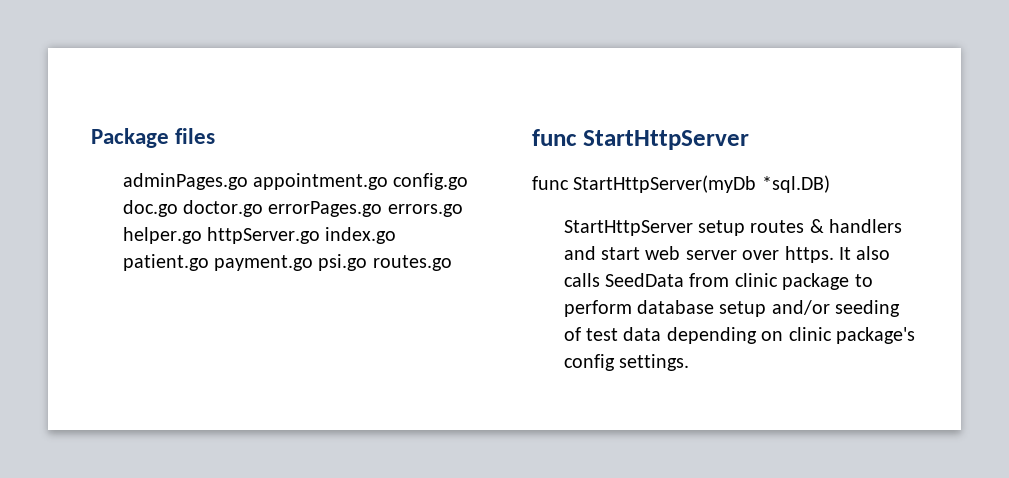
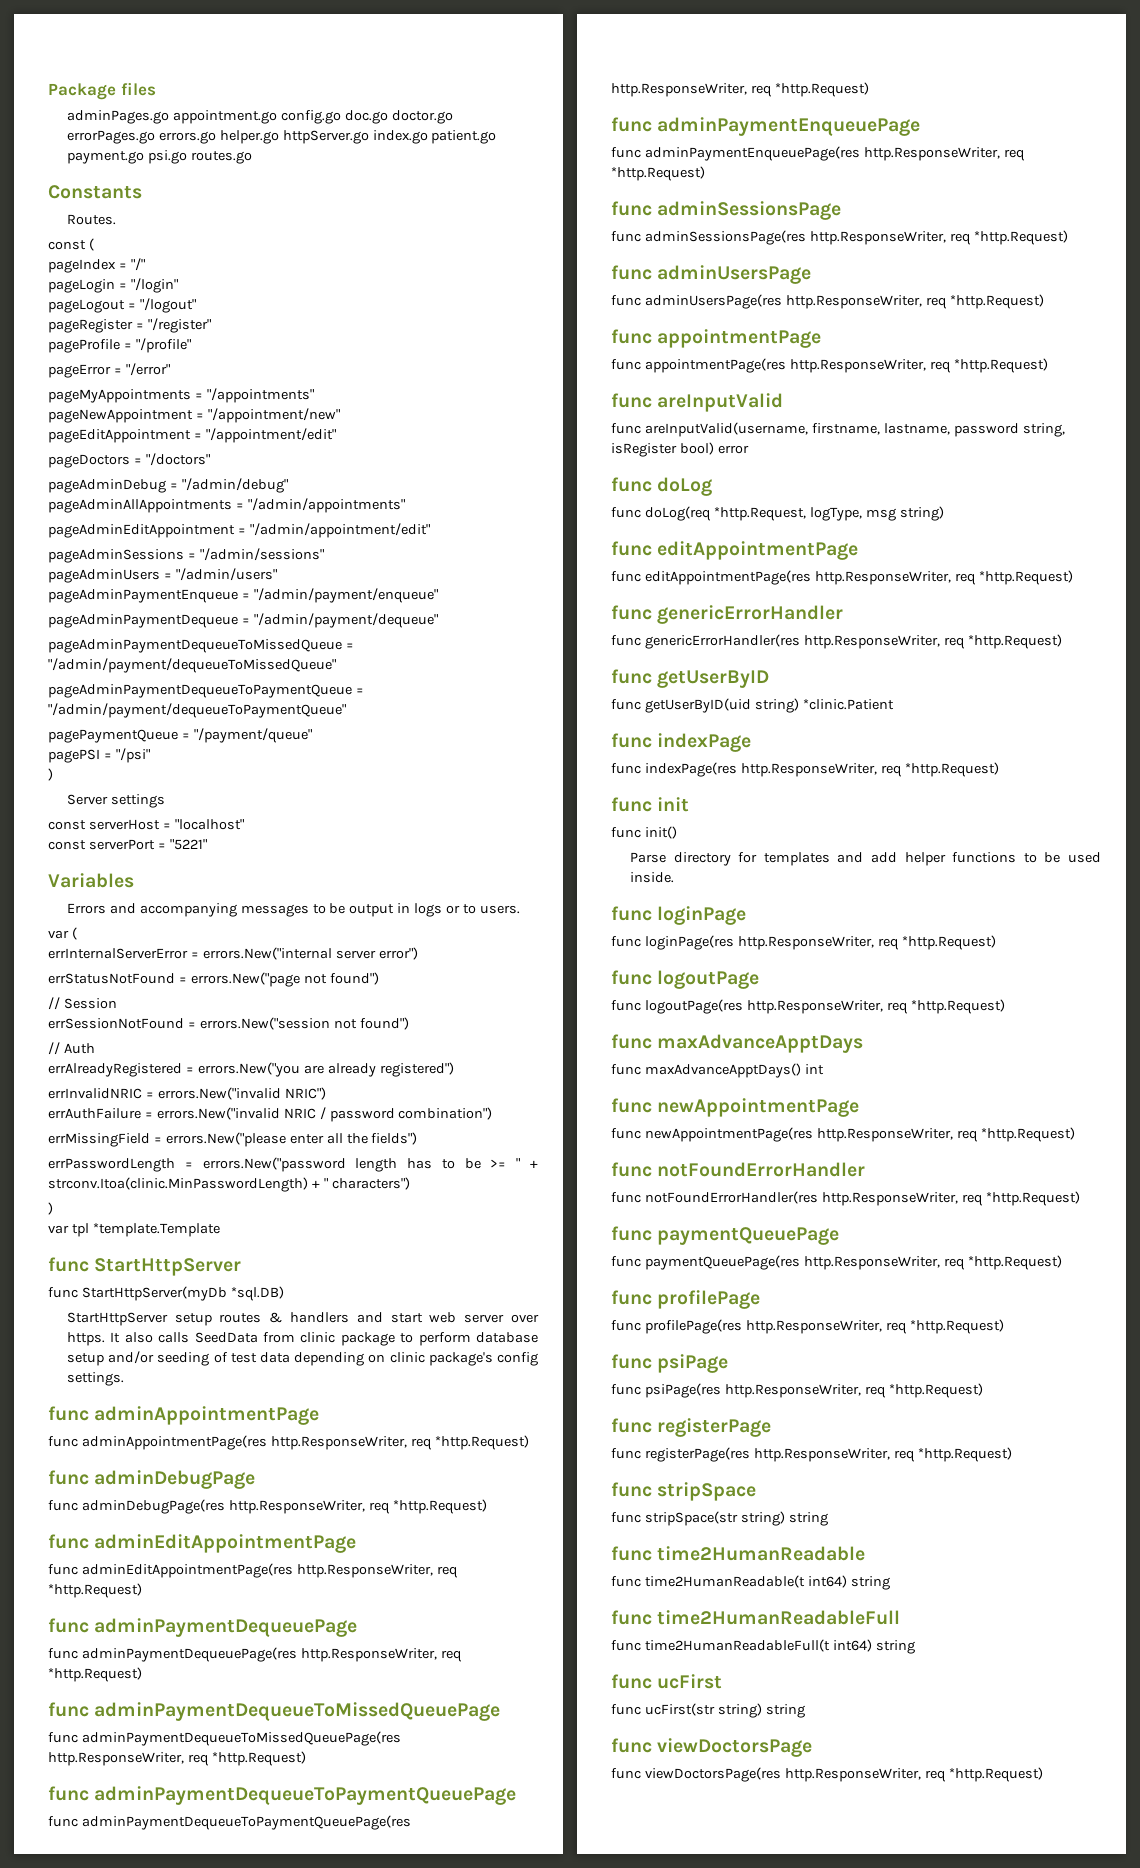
(452, 263) none -> [48,185,142,199] [66,214,116,225] [48,238,94,251] [48,258,145,273] [48,278,178,293] [48,298,196,313] [48,318,211,333] [48,338,191,353] [48,363,170,378] [48,388,314,403] [48,408,340,423] [48,428,336,443] [48,453,210,468] [48,478,288,493] [48,498,405,513] [48,523,430,538] [48,548,324,563] [48,568,277,583] [48,588,438,603] [48,613,438,628] [48,639,354,653] [48,658,336,673] [48,684,364,698] [48,703,346,718] [48,728,312,743] [48,748,150,763] [48,768,53,781] [66,794,165,808] [48,819,244,830] [48,839,207,850] [48,873,134,888] [66,903,520,917] [48,927,77,940] [48,947,418,960] [48,972,379,987] [48,997,117,1010] [48,1017,409,1030] [48,1042,95,1055] [48,1062,454,1077] [48,1087,326,1100] [48,1107,493,1122] [48,1132,418,1147] [48,1157,538,1172] [48,1177,410,1192] [48,1202,53,1215] [48,1223,220,1237] // Constants // Routes. // const ( // pageIndex = "/" // pageLogin = "/login" // pageLogout = "/logout" // pageRegister = "/register" // pageProfile = "/profile" // pageError = "/error" // pageMyAppointments = "/appointments" // pageNewAppointment = "/appointment/new" // pageEditAppointment = "/appointment/edit" // pageDoctors = "/doctors" // pageAdminDebug = "/admin/debug" // pageAdminAllAppointments = "/admin/appointments" // pageAdminEditAppointment = "/admin/appointment/edit" // pageAdminSessions = "/admin/sessions" // pageAdminUsers = "/admin/users" // pageAdminPaymentEnqueue = "/admin/payment/enqueue" // pageAdminPaymentDequeue = "/admin/payment/dequeue" // pageAdminPaymentDequeueToMissedQueue = "/admin/payment/dequeueToMissedQueue" // pageAdminPaymentDequeueToPaymentQueue = "/admin/payment/dequeueToPaymentQueue" // pagePaymentQueue = "/payment/queue" // pagePSI = "/psi" // ) // Server settings // const serverHost = "localhost" // const serverPort = "5221" // Variables // Errors and accompanying messages to be output in logs or to users. // var ( // errInternalServerError = errors.New("internal server error") // errStatusNotFound = errors.New("page not found") // // Session // errSessionNotFound = errors.New("session not found") // // Auth // errAlreadyRegistered = errors.New("you are already registered") // errInvalidNRIC = errors.New("invalid NRIC") // errAuthFailure = errors.New("invalid NRIC / password combination") // errMissingField = errors.New("please enter all the fields") // errPasswordLength = errors.New("password length has to be >= " + strconv.Itoa(clinic.MinPasswordLength) + " characters") // ) // var tpl *template.Template
(690, 362) none -> [48,1406,320,1425] [48,1435,529,1450] [48,1470,256,1489] [48,1499,487,1514] [48,1534,357,1553] [48,1563,458,1578] [48,1583,142,1598] [48,1618,358,1637] [48,1647,462,1662] [48,1667,142,1682] [48,1702,501,1721] [48,1731,401,1746] [48,1751,306,1766] [48,1786,517,1805] [48,1815,411,1830] [611,82,869,97] [611,117,921,136] [611,146,1025,161] [611,166,705,181] [611,201,842,220] [611,230,1068,245] [611,265,812,284] [611,294,1044,309] [611,329,822,348] [611,358,1048,373] [611,393,784,412] [611,422,1065,437] [611,442,749,457] [611,477,713,496] [611,506,944,521] [611,541,859,560] [611,570,1073,585] [611,605,844,624] [611,634,1062,649] [611,669,770,688] [611,698,894,713] [611,733,752,752] [611,762,999,777] [611,797,690,812] [611,826,677,839] [629,852,1101,866] [629,872,674,883] [611,906,747,925] [611,935,996,950] [611,970,760,989] [611,999,1005,1014] [611,1034,864,1053] [611,1063,824,1078] [611,1098,860,1117] [611,1127,1075,1142] [611,1162,866,1177] [611,1191,1080,1206] [611,1226,840,1245] [611,1255,1062,1270] [611,1290,761,1309] [611,1319,1004,1334] [611,1354,729,1373] [611,1383,983,1398] [611,1418,772,1437] [611,1447,1012,1462] [611,1482,757,1501] [611,1511,828,1526] [611,1546,866,1561] [611,1575,890,1590] [611,1610,901,1625] [611,1639,915,1654] [611,1674,723,1689] [611,1703,805,1718] [611,1738,813,1757] [611,1767,1043,1782] // func adminAppointmentPage // func adminAppointmentPage(res http.ResponseWriter, req *http.Request) // func adminDebugPage // func adminDebugPage(res http.ResponseWriter, req *http.Request) // func adminEditAppointmentPage // func adminEditAppointmentPage(res http.ResponseWriter, req *http.Request) // func adminPaymentDequeuePage // func adminPaymentDequeuePage(res http.ResponseWriter, req *http.Request) // func adminPaymentDequeueToMissedQueuePage // func adminPaymentDequeueToMissedQueuePage(res http.ResponseWriter, req *http.Request) // func adminPaymentDequeueToPaymentQueuePage // func adminPaymentDequeueToPaymentQueuePage(res http.ResponseWriter, req *http.Request) // func adminPaymentEnqueuePage // func adminPaymentEnqueuePage(res http.ResponseWriter, req *http.Request) // func adminSessionsPage // func adminSessionsPage(res http.ResponseWriter, req *http.Request) // func adminUsersPage // func adminUsersPage(res http.ResponseWriter, req *http.Request) // func appointmentPage // func appointmentPage(res http.ResponseWriter, req *http.Request) // func areInputValid // func areInputValid(username, firstname, lastname, password string, isRegister bool) error // func doLog // func doLog(req *http.Request, logType, msg string) // func editAppointmentPage // func editAppointmentPage(res http.ResponseWriter, req *http.Request) // func genericErrorHandler // func genericErrorHandler(res http.ResponseWriter, req *http.Request) // func getUserByID // func getUserByID(uid string) *clinic.Patient // func indexPage // func indexPage(res http.ResponseWriter, req *http.Request) // func init // func init() // Parse directory for templates and add helper functions to be used inside. // func loginPage // func loginPage(res http.ResponseWriter, req *http.Request) // func logoutPage // func logoutPage(res http.ResponseWriter, req *http.Request) // func maxAdvanceApptDays // func maxAdvanceApptDays() int // func newAppointmentPage // func newAppointmentPage(res http.ResponseWriter, req *http.Request) // func notFoundErrorHandler // func notFoundErrorHandler(res http.ResponseWriter, req *http.Request) // func paymentQueuePage // func paymentQueuePage(res http.ResponseWriter, req *http.Request) // func profilePage // func profilePage(res http.ResponseWriter, req *http.Request) // func psiPage // func psiPage(res http.ResponseWriter, req *http.Request) // func registerPage // func registerPage(res http.ResponseWriter, req *http.Request) // func stripSpace // func stripSpace(str string) string // func time2HumanReadable // func time2HumanReadable(t int64) string // func time2HumanReadableFull // func time2HumanReadableFull(t int64) string // func ucFirst // func ucFirst(str string) string // func viewDoctorsPage // func viewDoctorsPage(res http.ResponseWriter, req *http.Request)

